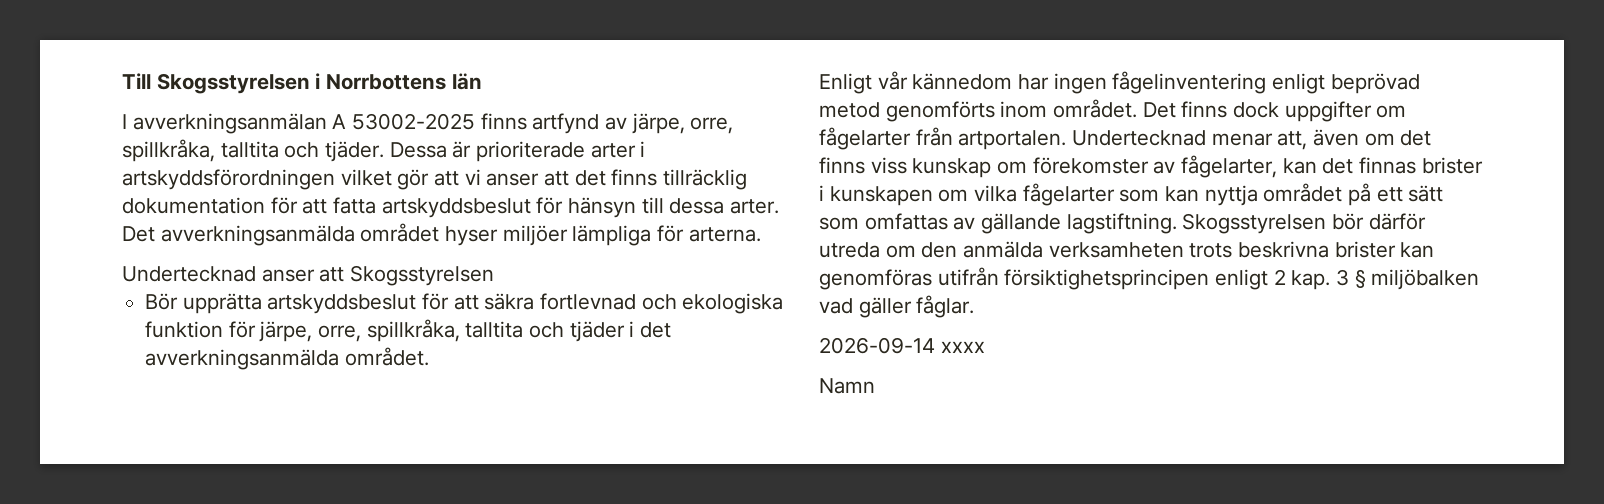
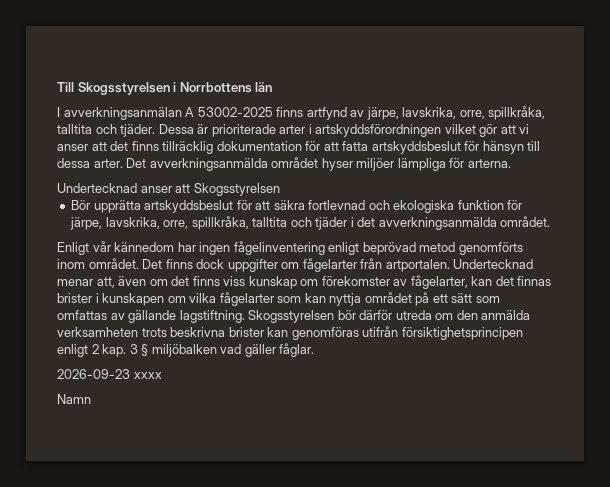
(685, 123) none -> [402,107,457,119] lavskrika,
(313, 331) none -> [105,217,160,229] lavskrika,
[819,337,935,354] 2026-09-14 -> [57,369,130,379] 2026-09-23

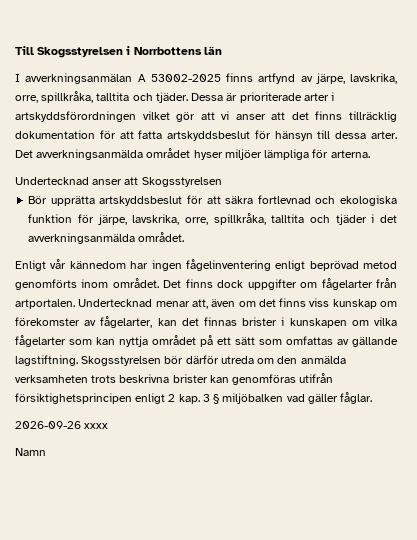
[57,369,130,379] 2026-09-23 -> [15,421,81,429] 2026-09-26

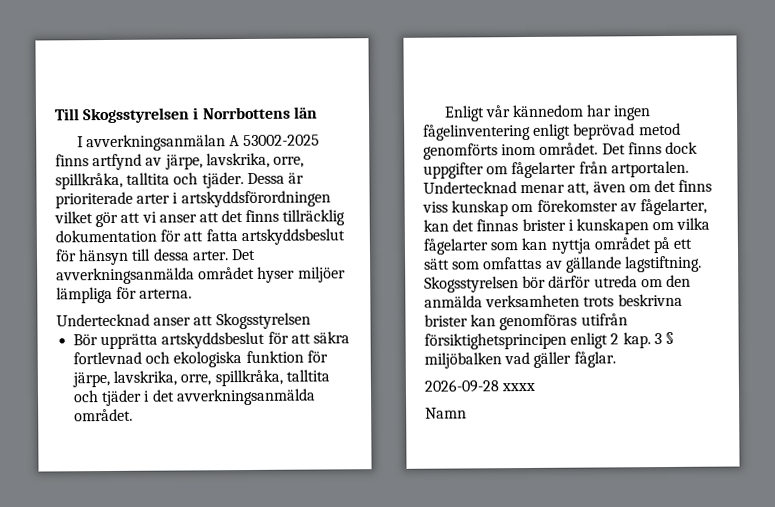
[15,421,81,429] 2026-09-26 -> [424,379,499,393] 2026-09-28

